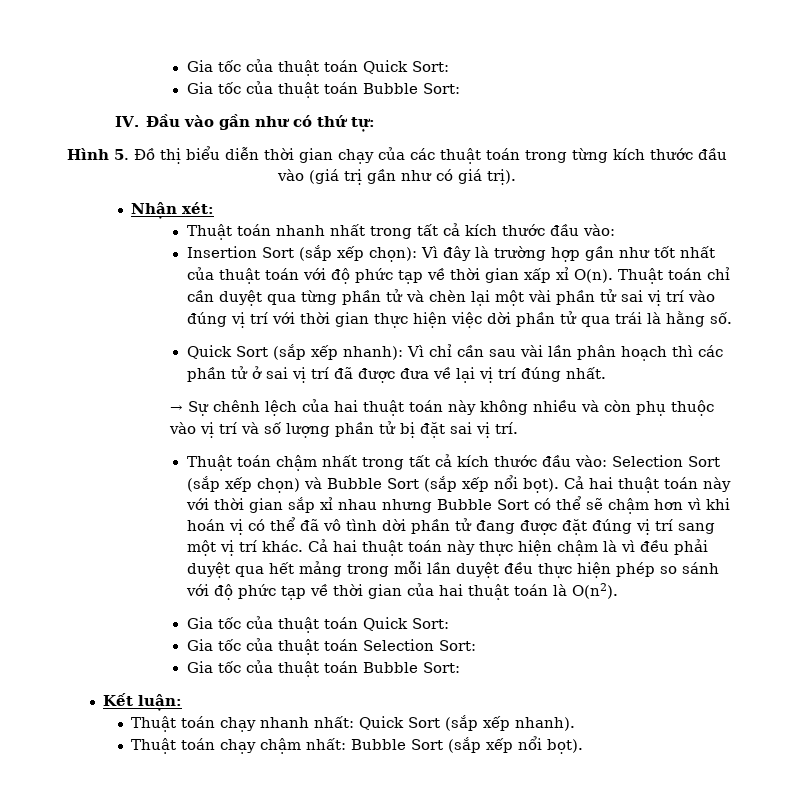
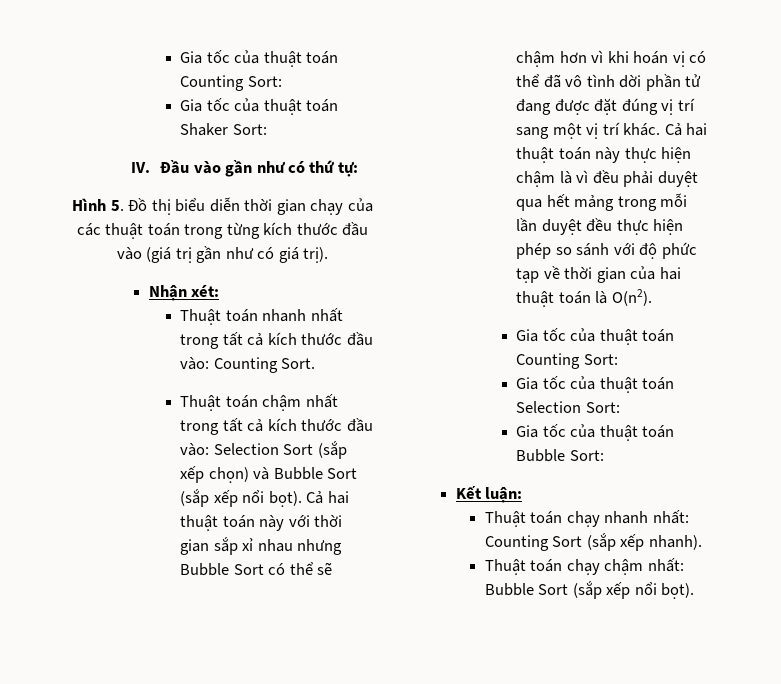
[186,59,449,76] [186,81,418,98] Gia tốc của thuật toán Quick Sort: // Gia tốc của thuật toán Bubble -> [180,50,339,67] [180,75,282,91] [180,98,339,115] [180,123,229,136] Gia tốc của thuật toán Counting Sort: // Gia tốc của thuật toán Shaker
[186,245,715,262] [186,267,730,284] [186,289,715,306] [186,311,732,328] [186,344,723,361] [186,366,606,383] [170,399,715,416] [169,421,519,438] // Insertion Sort (sắp xếp chọn): Vì đây là trường hợp gần như tốt nhất của thuật toán với độ phức tạp về thời gian xấp xỉ O(n). Thuật toán chỉ cần duyệt qua từng phần tử và chèn lại một vài phần tử sai vị trí vào đúng vị trí với thời gian thực hiện việc dời phần tử qua trái là hằng số. // Quick Sort (sắp xếp nhanh): Vì chỉ cần sau vài lần phân hoạch thì các phần tử ở sai vị trí đã được đưa về lại vị trí đúng nhất. // → Sự chênh lệch của hai thuật toán này không nhiều và còn phụ thuộc vào vị trí và số lượng phần tử bị đặt sai vị trí. -> [213,357,316,373] Counting Sort.
[362,617,408,631] Quick -> [516,353,581,369] Counting
[359,716,405,730] Quick -> [484,535,549,551] Counting

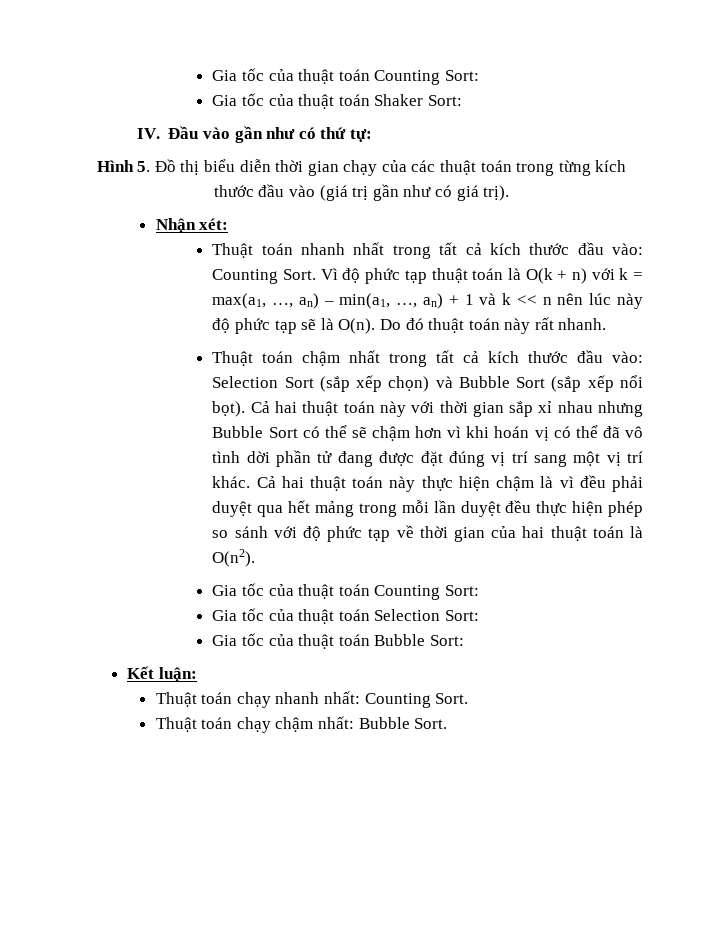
(316, 363) none -> [320,268,643,284] [212,293,643,309] [212,317,607,334] Vì độ phức tạp thuật toán là O(k + n) với k = max(a1, …, an) – min(a1, …, an) + 1 và k << n nên lúc này độ phức tạp sẽ là O(n). Do đó thuật toán này rất nhanh.
[552,533,702,551] Sort (sắp xếp nhanh). -> [435,693,469,704] Sort.
[538,581,695,599] Sort (sắp xếp nổi bọt). -> [414,718,448,729] Sort.

